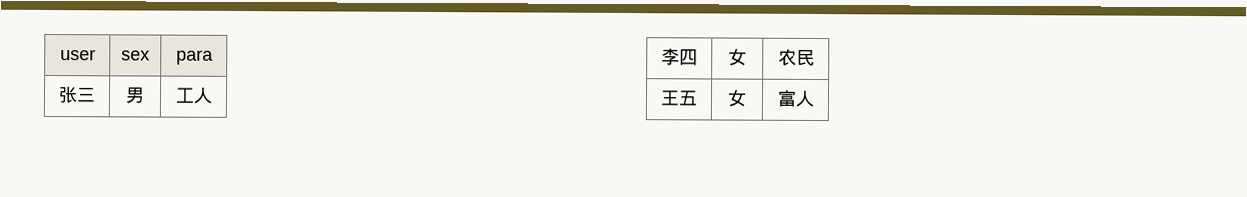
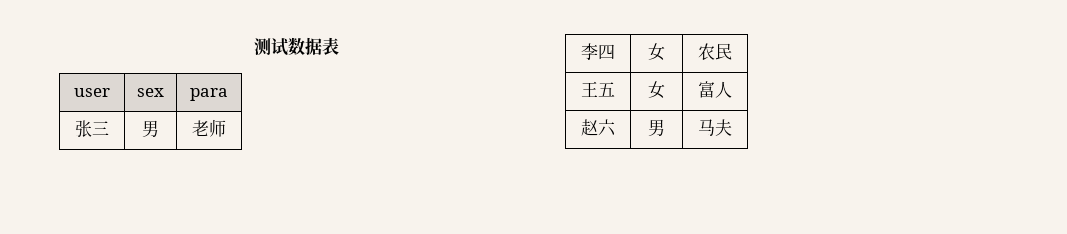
(59, 55) none -> [253,37,339,56] 测试数据表 //
[174,86,213,104] 工人 -> [192,119,226,137] 老师
(815, 98) none -> [581,119,616,136] [648,119,665,136] [698,119,732,136] // 赵六 | 男 | 马夫

